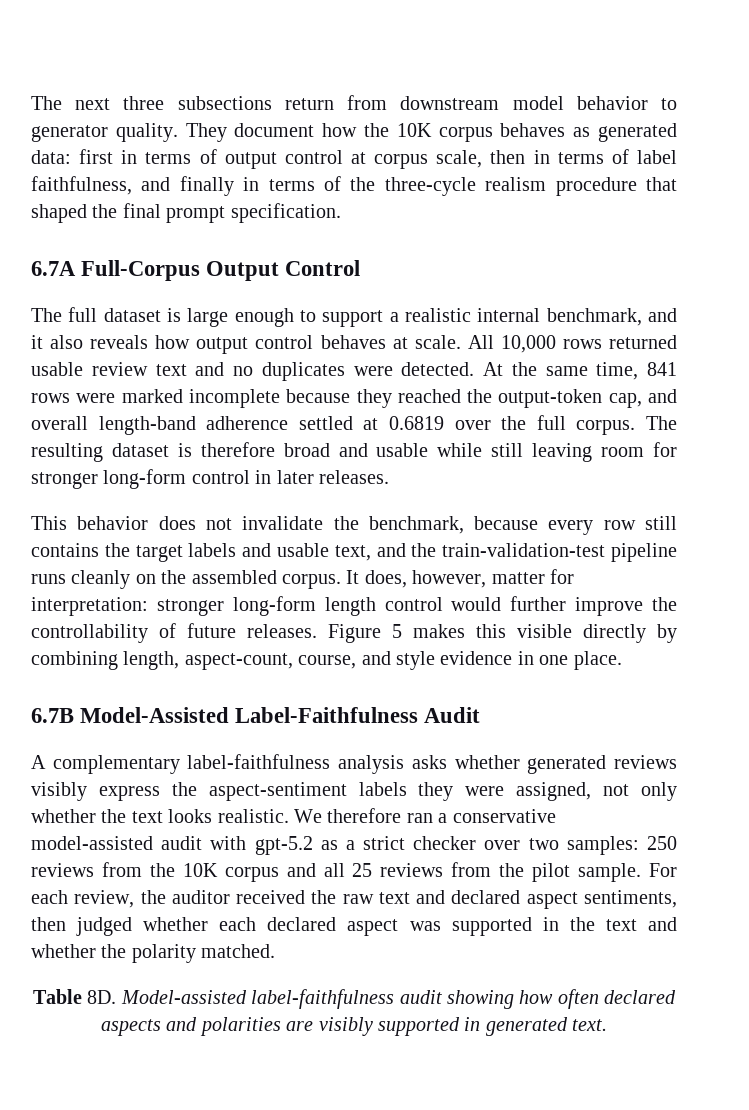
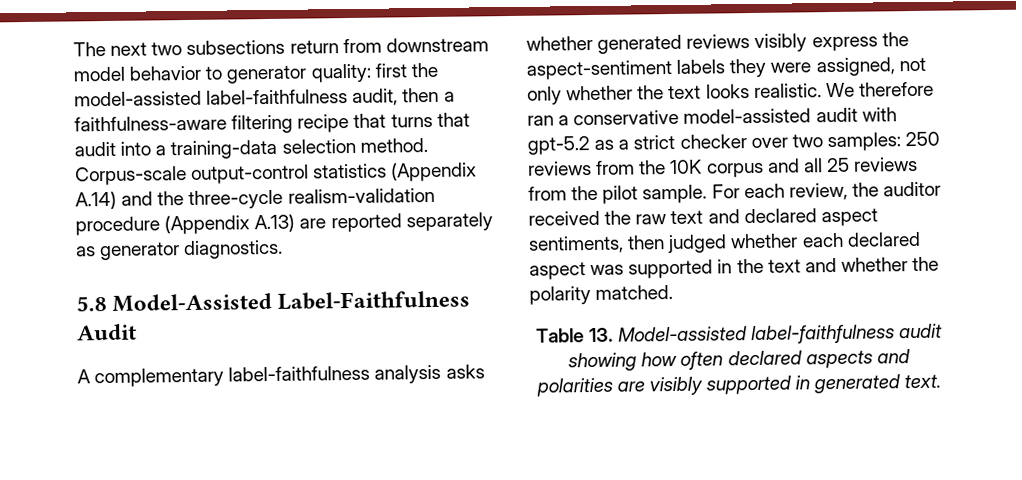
[123,96,165,110] three -> [151,42,183,56] two
[115,123,677,142] [31,149,677,169] [31,176,677,196] [31,203,341,223] [31,260,361,281] [31,307,677,327] [31,335,677,354] [31,362,677,381] [31,389,677,408] [31,415,678,435] [31,442,677,462] [31,469,389,489] [31,516,677,535] [31,543,677,562] [31,569,574,589] [31,596,677,616] [31,623,677,643] [31,651,622,670] [31,708,74,723] quality. They document how the 10K corpus behaves as generated data: first in terms of output control at corpus scale, then in terms of label faithfulness, and finally in terms of the three-cycle realism procedure that shaped the final prompt specification. // 6.7A Full-Corpus Output Control // The full dataset is large enough to support a realistic internal benchmark, and it also reveals how output control behaves at scale. All 10,000 rows returned usable review text and no duplicates were detected. At the same time, 841 rows were marked incomplete because they reached the output-token cap, and overall length-band adherence settled at 0.6819 over the full corpus. The resulting dataset is therefore broad and usable while still leaving room for stronger long-form control in later releases. // This behavior does not invalidate the benchmark, because every row still contains the target labels and usable text, and the train-validation-test pipeline runs cleanly on the assembled corpus. It does, however, matter for interpretation: stronger long-form length control would further improve the controllability of future releases. Figure 5 makes this visible directly by combining length, aspect-count, course, and style evidence in one place. // 6.7B -> [310,62,438,83] [74,87,455,107] [74,112,470,134] [74,138,428,160] [75,161,478,186] [75,187,435,210] [75,212,493,236] [76,239,284,261] [76,296,107,312] quality: first the model-assisted label-faithfulness audit, then a faithfulness-aware filtering recipe that turns that audit into a training-data selection method. Corpus-scale output-control statistics (Appendix A.14) and the three-cycle realism-validation procedure (Appendix A.13) are reported separately as generator diagnostics. // 5.8
[87,990,117,1004] 8D. -> [589,327,614,343] 13.

